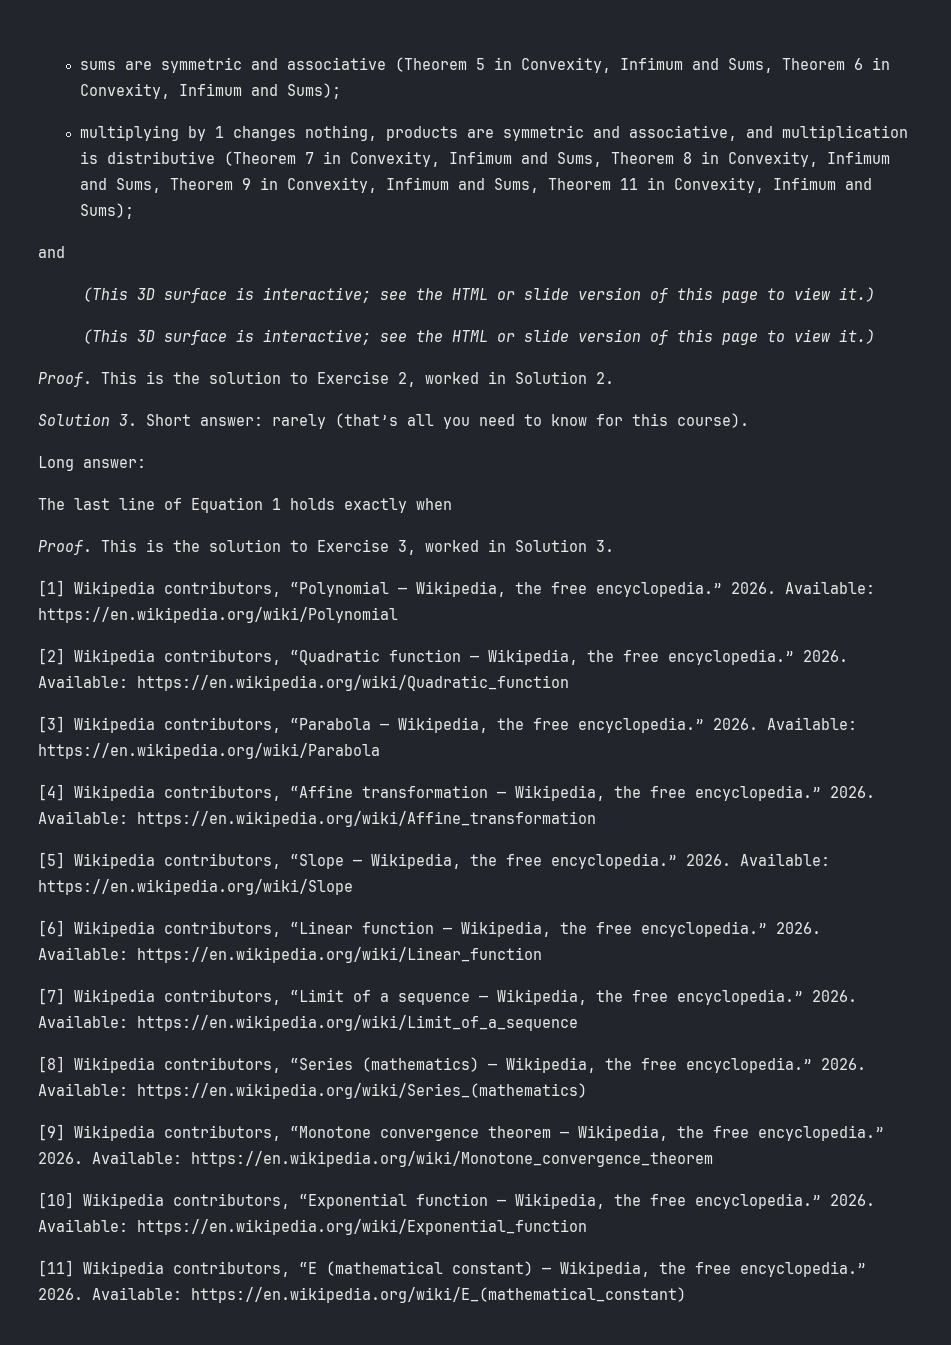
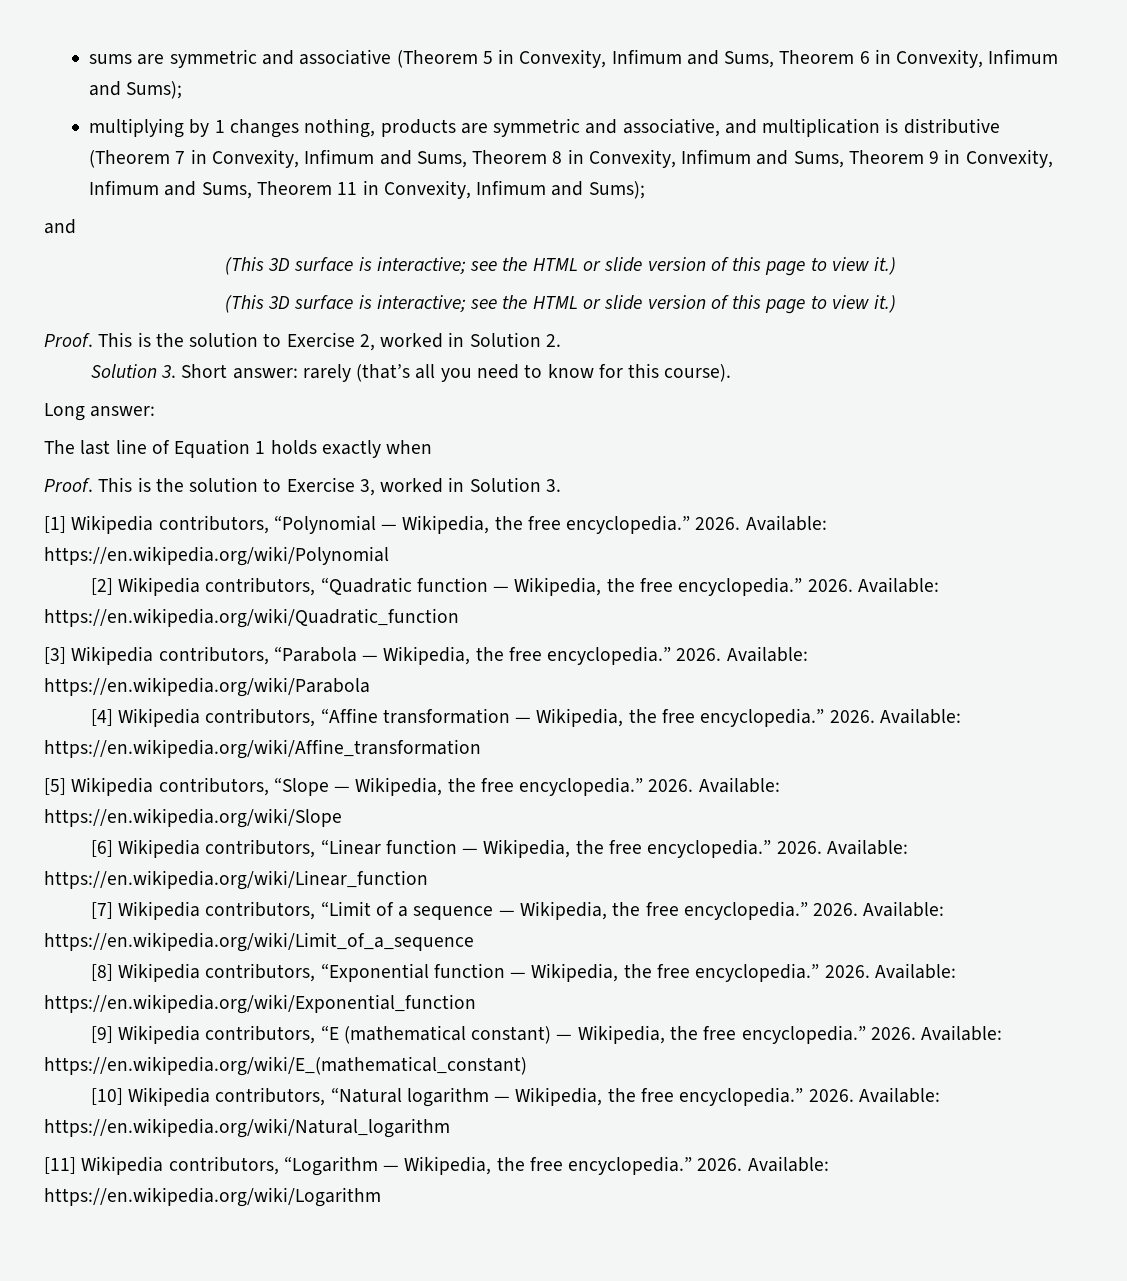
[290,1057,866,1073] [38,1083,587,1099] [38,1124,884,1141] [38,1151,713,1167] [38,1192,290,1209] “Series (mathematics) — Wikipedia, the free encyclopedia.” 2026. Available: https://en.wikipedia.org/wiki/Series_(mathematics) // [9] Wikipedia contributors, “Monotone convergence theorem — Wikipedia, the free encyclopedia.” 2026. Available: https://en.wikipedia.org/wiki/Monotone_convergence_theorem // [10] Wikipedia contributors, -> (316, 972) none
[38,1260,74,1277] [11] -> [90,1026,113,1043] [9]
(686, 1295) none -> [90,1087,940,1107] [44,1118,450,1138] [44,1156,829,1176] [44,1187,381,1207] // [10] Wikipedia contributors, “Natural logarithm — Wikipedia, the free encyclopedia.” 2026. Available: https://en.wikipedia.org/wiki/Natural_logarithm // [11] Wikipedia contributors, “Logarithm — Wikipedia, the free encyclopedia.” 2026. Available: https://en.wikipedia.org/wiki/Logarithm

